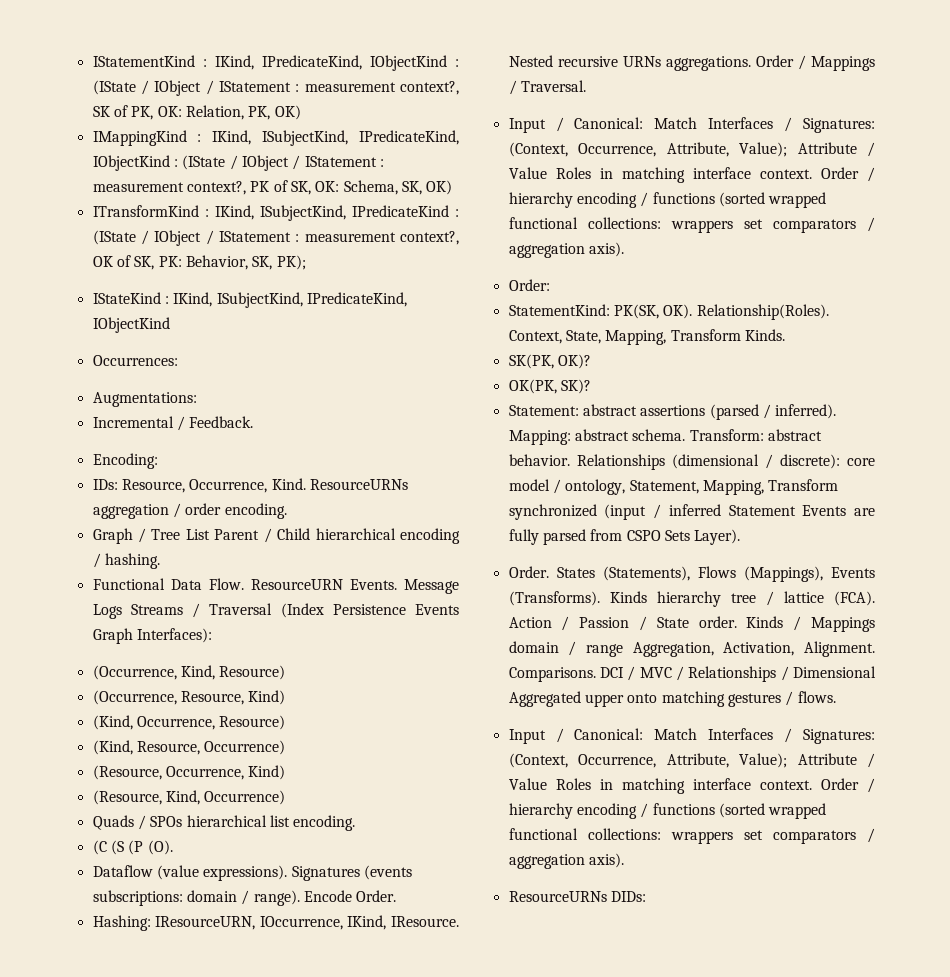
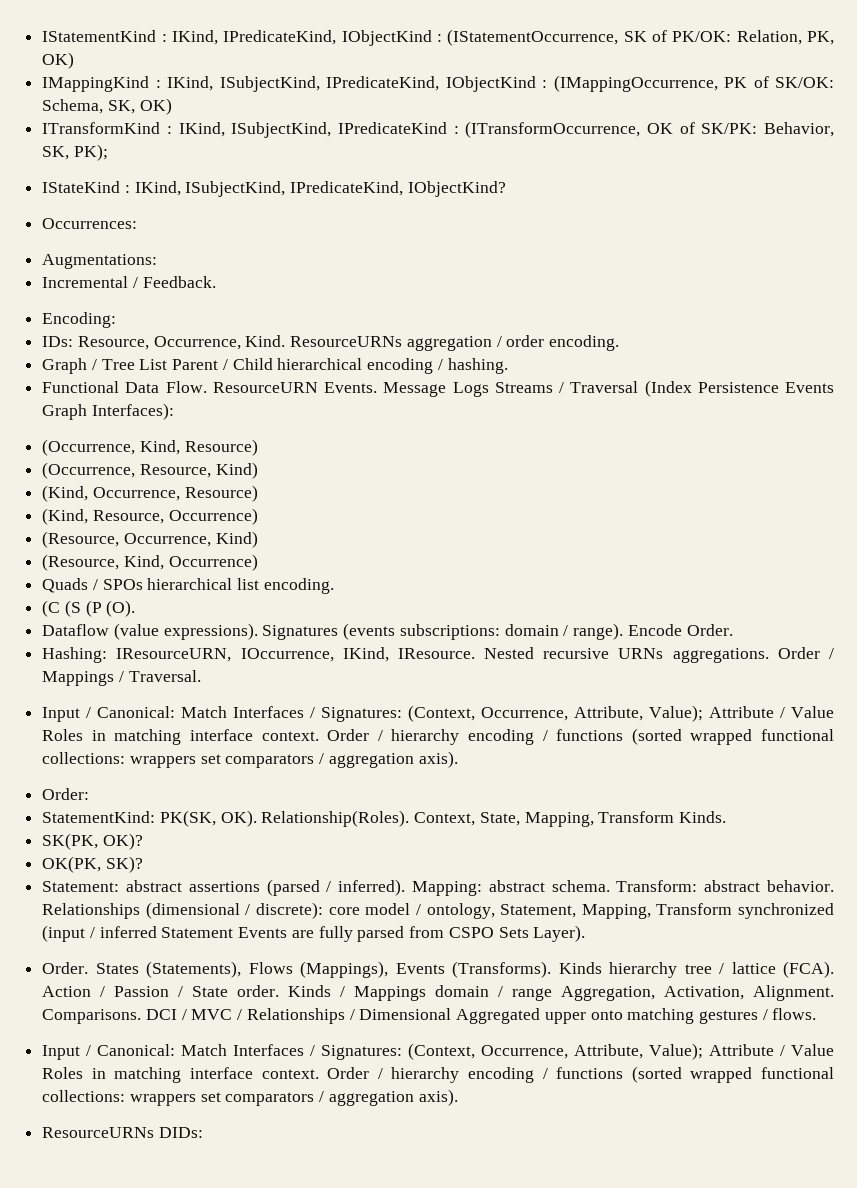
[92,80,459,96] [92,105,182,120] (IState / IObject / IStatement : measurement context?, SK of PK, OK: -> [447,29,732,46] (IStatementOccurrence, SK of PK/OK:
[182,155,384,171] [92,180,340,195] (IState / IObject / IStatement : measurement context?, PK of SK, OK: -> [553,75,835,92] (IMappingOccurrence, PK of SK/OK:
[92,230,459,246] [92,255,182,270] (IState / IObject / IStatement : measurement context?, OK of SK, PK: -> [465,121,758,138] (ITransformOccurrence, OK of SK/PK:
[92,317,170,333] IObjectKind -> [407,181,506,197] IObjectKind?

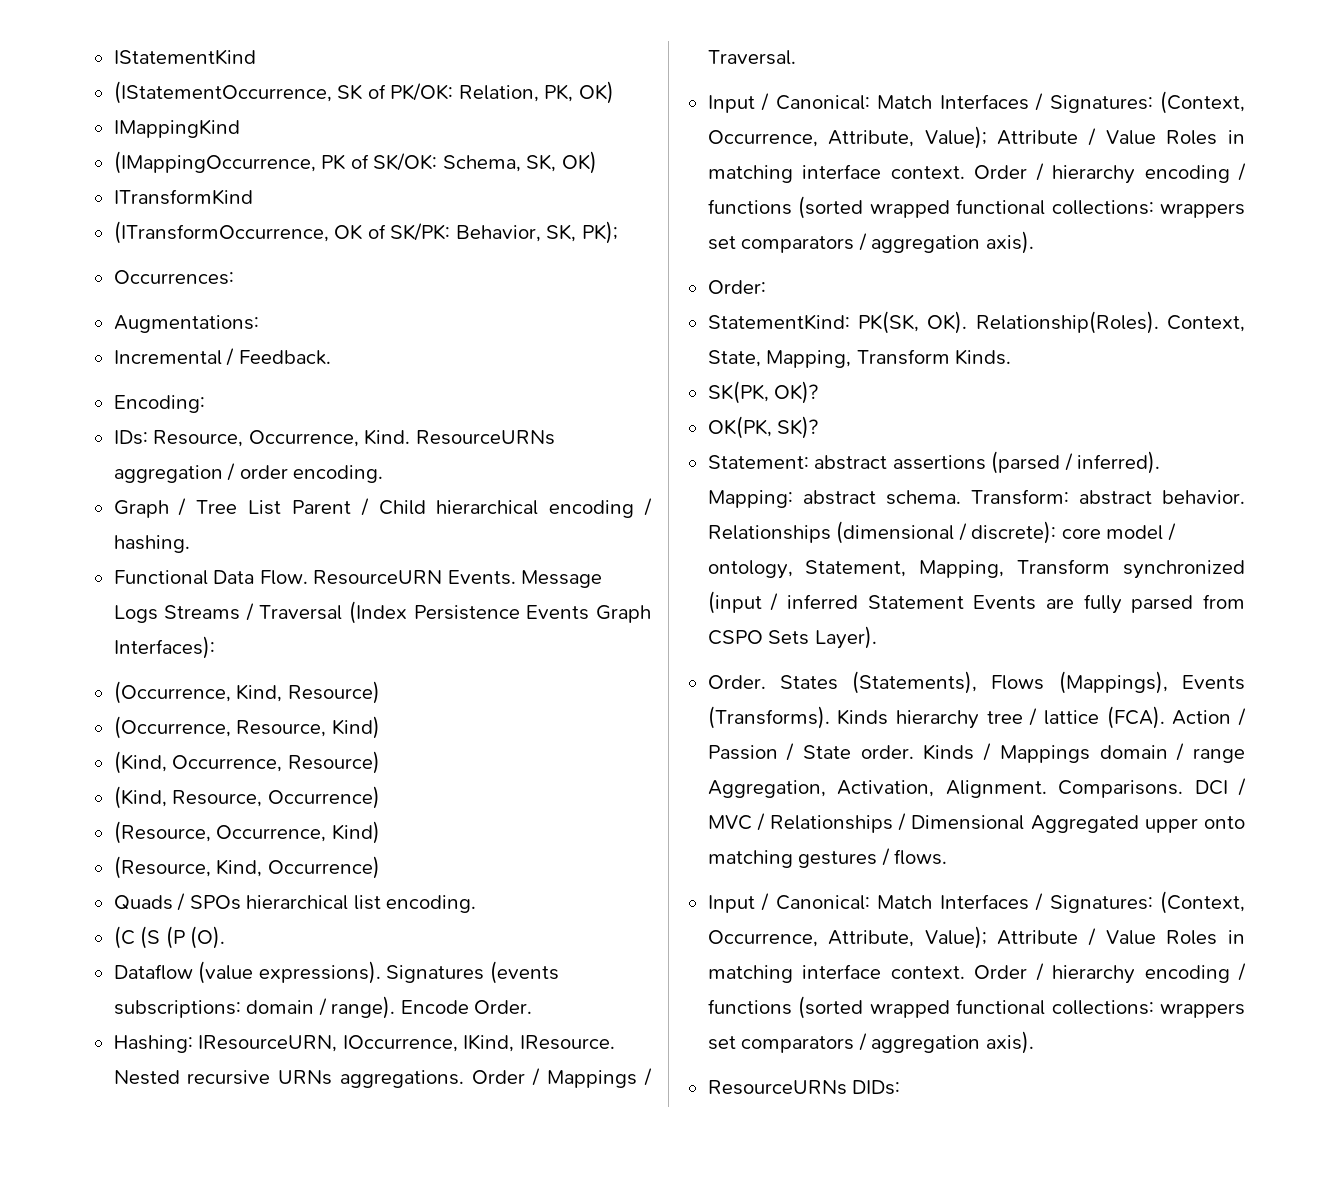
[161,30,442,46] : IKind, IPredicateKind, IObjectKind : -> (256, 57) //
[155,76,548,92] : IKind, ISubjectKind, IPredicateKind, IObjectKind : -> (240, 128) //
[166,122,459,138] : IKind, ISubjectKind, IPredicateKind : -> (253, 197) //
[42,181,506,197] // IStateKind : IKind, ISubjectKind, IPredicateKind, IObjectKind? -> (618, 232) none

